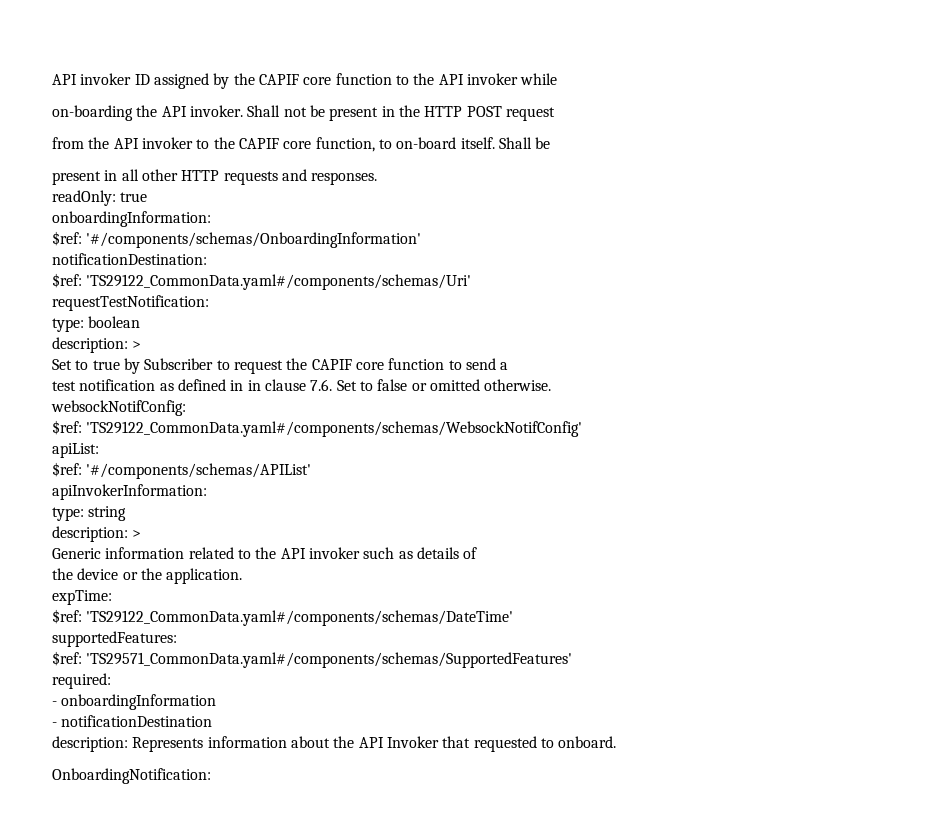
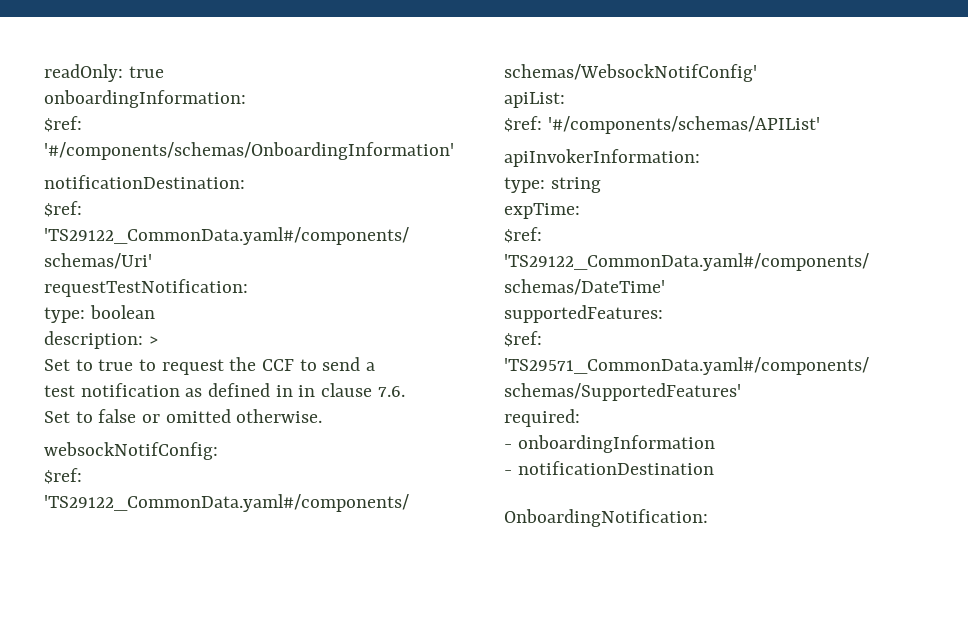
[52,73,558,89] [52,105,555,121] [52,137,551,152] [52,169,378,185] API invoker ID assigned by the CAPIF core function to the API invoker while // on-boarding the API invoker. Shall not be present in the HTTP POST request // from the API invoker to the CAPIF core function, to on-board itself. Shall be // present in all other HTTP requests and responses. // -> (44, 73) none
[123,358,214,374] by Subscriber -> (134, 365) none
[311,358,445,370] CAPIF core function -> [262,359,295,371] CCF
(333, 385) none -> (405, 391) //
[52,526,142,542] [52,547,478,559] [52,568,243,584] // description: > // Generic information related to the API invoker such as details of // the device or the application. -> (601, 185) none
[52,736,617,752] // description: Represents information about the API Invoker that requested to onboard. -> (714, 468) none

